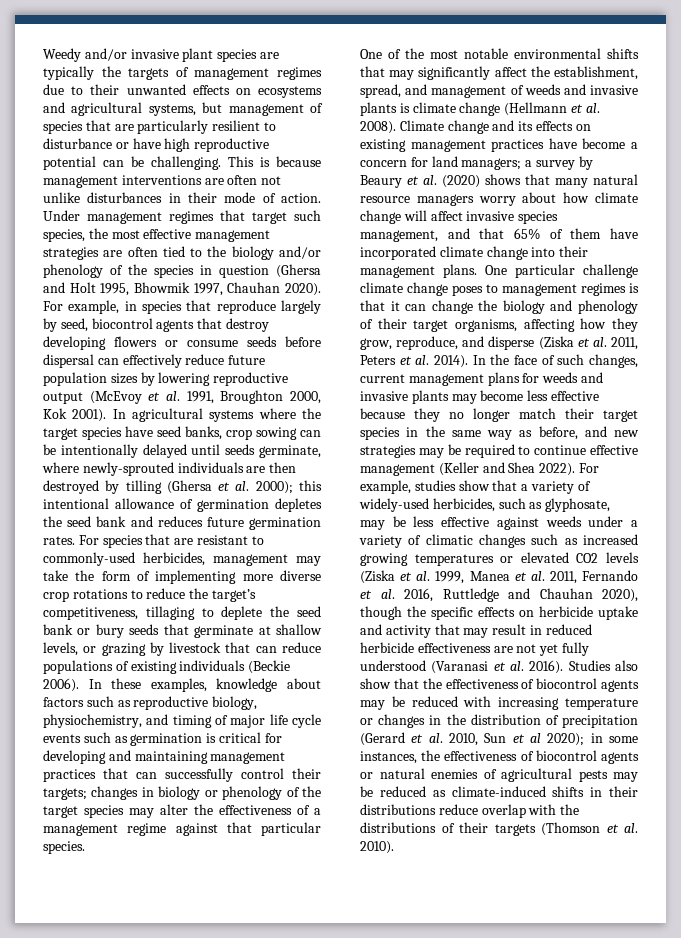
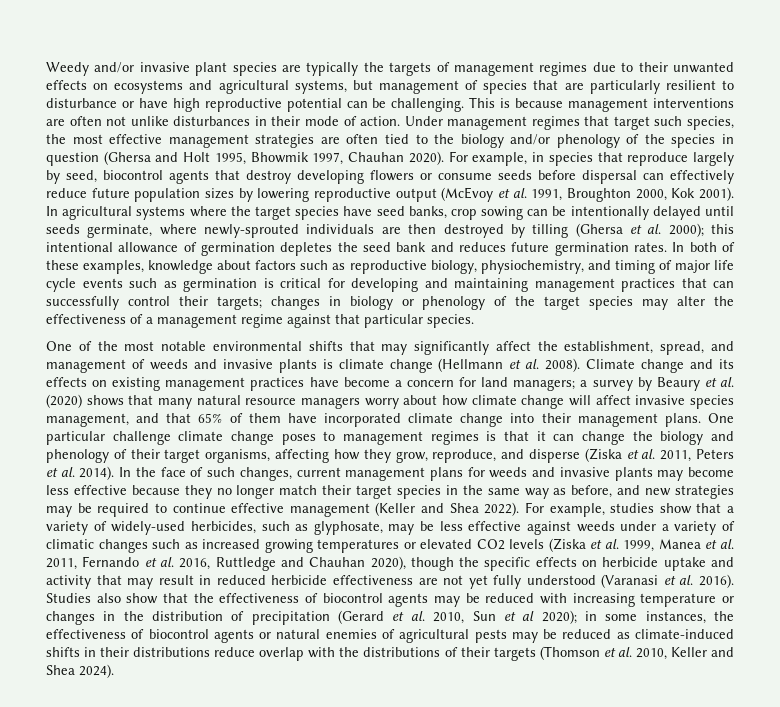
[78,534,264,548] [43,552,321,566] [43,570,321,584] [43,588,256,602] [43,606,322,620] [43,624,322,638] [43,642,321,656] [43,660,291,674] [43,678,102,692] For species that are resistant to commonly-used herbicides, management may take the form of implementing more diverse crop rotations to reduce the target’s competitiveness, tillaging to deplete the seed bank or bury seeds that germinate at shallow levels, or grazing by livestock that can reduce populations of existing individuals (Beckie 2006). In -> [672,242,735,252] In both of
[360,841,394,854] 2010). -> [635,647,734,660] [46,664,114,678] 2010, Keller and Shea 2024).

